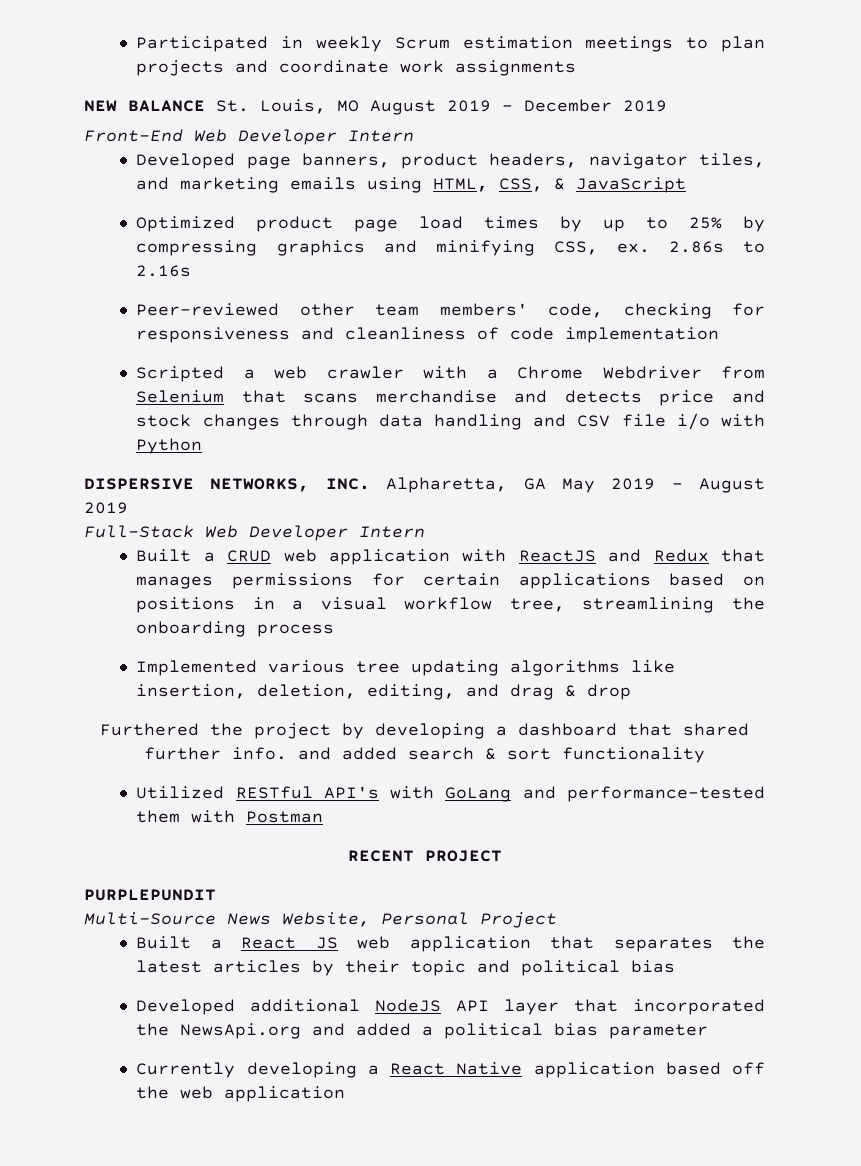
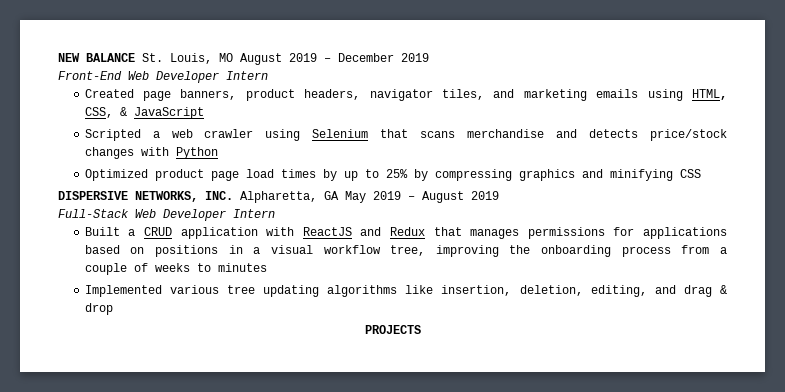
[136,36,765,52] [136,60,577,76] Participated in weekly Scrum estimation meetings to plan projects and coordinate work assignments // -> (58, 57) none
[136,153,236,169] Developed -> [84,89,134,98] Created
(687, 185) none -> [84,129,727,141] [84,147,218,159] // Scripted a web crawler using Selenium that scans merchandise and detects price/stock changes with Python
[553,241,765,255] [136,265,192,277] [136,303,765,319] [136,327,720,343] [136,366,765,382] [136,390,765,406] [136,413,765,430] [136,438,203,454] CSS, ex. 2.86s to 2.16s // Peer-reviewed other team members' code, checking for responsiveness and cleanliness of code implementation // Scripted a web crawler with a Chrome Webdriver from Selenium that scans merchandise and detects price and stock changes through data handling and CSV file i/o with Python -> [679,169,701,178] CSS
[283,549,317,562] web -> (172, 231) none
[423,573,501,586] certain -> (635, 231) none
[582,597,715,613] streamlining -> [435,245,499,257] improving
(335, 630) none -> [681,245,727,254] [84,263,267,275] from a couple of weeks to minutes
[100,723,749,739] [144,747,705,763] [136,786,765,802] [136,810,324,823] [347,850,502,862] [84,889,216,901] [84,912,557,928] [136,936,765,952] [136,960,676,976] [136,999,765,1015] [136,1023,709,1039] [136,1062,765,1078] [136,1086,346,1102] Furthered the project by developing a dashboard that shared further info. and added search & sort functionality // Utilized RESTful API's with GoLang and performance-tested them with Postman // RECENT PROJECT // PURPLEPUNDIT // Multi-Source News Website, Personal Project // Built a React JS web application that separates the latest articles by their topic and political bias // Developed additional NodeJS API layer that incorporated the NewsApi.org and added a political bias parameter // Currently developing a React Native application based off the web application -> [364,325,421,334] PROJECTS

